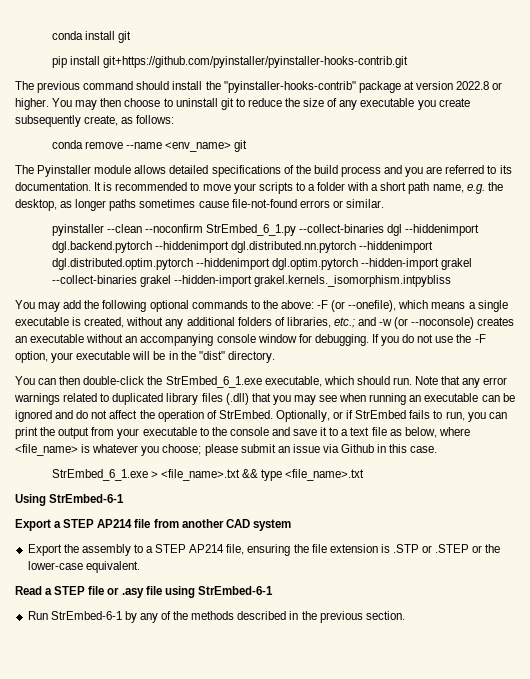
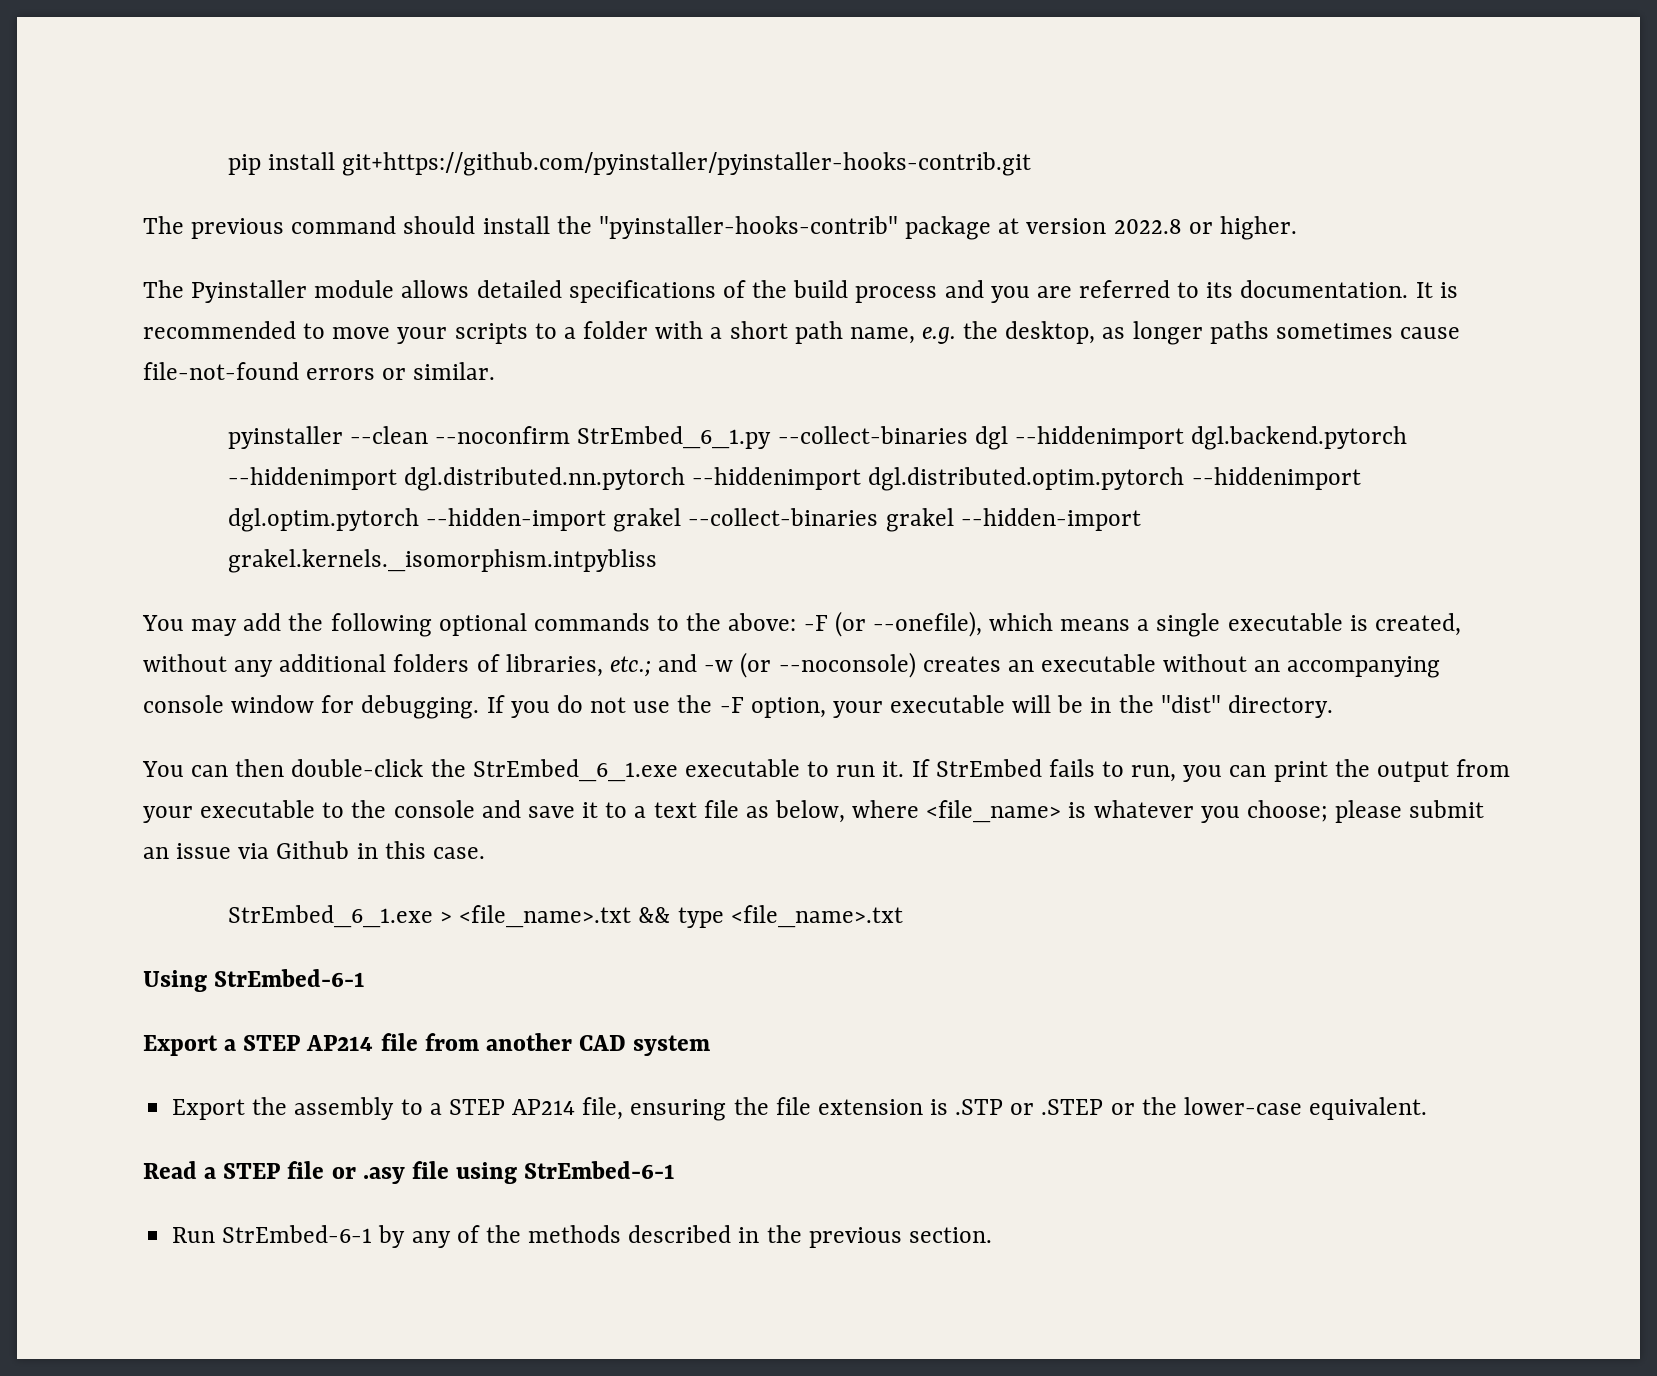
[51,31,131,43] conda install git // -> (228, 164) none
[52,98,470,110] [15,115,175,127] [51,140,248,152] You may then choose to uninstall git to reduce the size of any executable you create subsequently create, as follows: // conda remove --name <env_name> git -> (1297, 228) none
[264,376,508,388] [14,393,515,405] [15,410,354,422] executable, which should run. Note that any error warnings related to duplicated library files (.dll) that you may see when running an executable can be ignored and do not affect the operation of StrEmbed. Optionally, or if -> [684,759,930,777] executable to run it. If

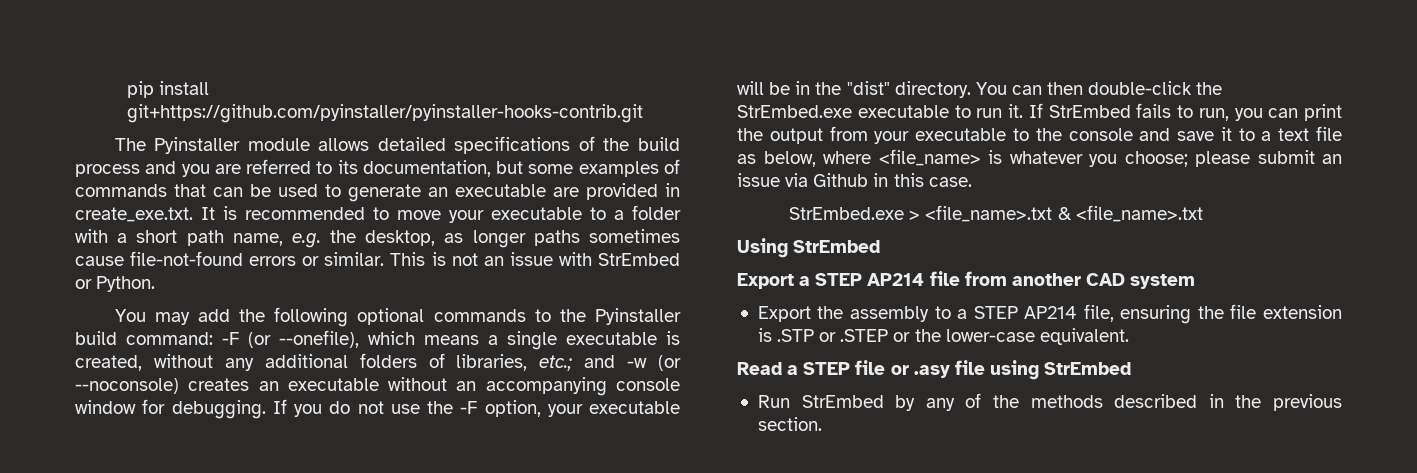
[143,216,1297,240] // The previous command should install the "pyinstaller-hooks-contrib" package at version 2022.8 or higher. -> (644, 113) none
[1240,280,1409,298] documentation. -> [362,159,680,177] [75,183,680,202] [75,207,193,222] documentation, but some examples of commands that can be used to generate an executable are provided in create_exe.txt.
[454,323,528,344] scripts -> [491,207,582,220] executable
[228,426,1408,450] [228,467,1361,491] [228,508,1141,532] [228,549,658,573] // pyinstaller --clean --noconfirm StrEmbed_6_1.py --collect-binaries dgl --hiddenimport dgl.backend.pytorch --hiddenimport dgl.distributed.nn.pytorch --hiddenimport dgl.distributed.optim.pytorch --hiddenimport dgl.optim.pytorch --hidden-import grakel --collect-binaries grakel --hidden-import grakel.kernels._isomorphism.intpybliss -> [390,252,680,266] [75,276,156,292] This is not an issue with StrEmbed or Python.
[728,613,797,631] above: -> [595,308,682,325] [75,331,213,345] Pyinstaller build command:
(1333, 706) // -> (971, 89) none
[472,759,678,782] StrEmbed_6_1.exe -> [737,105,852,118] StrEmbed.exe
[228,905,434,928] StrEmbed_6_1.exe -> [789,207,905,220] StrEmbed.exe
[638,907,724,928] && type -> [1057,207,1072,220] &
[214,969,366,987] StrEmbed-6-1 -> [793,240,881,253] StrEmbed
[524,1161,676,1179] StrEmbed-6-1 -> [1044,362,1132,375] StrEmbed
[222,1225,373,1243] StrEmbed-6-1 -> [801,395,884,408] StrEmbed

